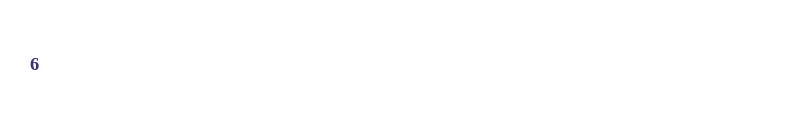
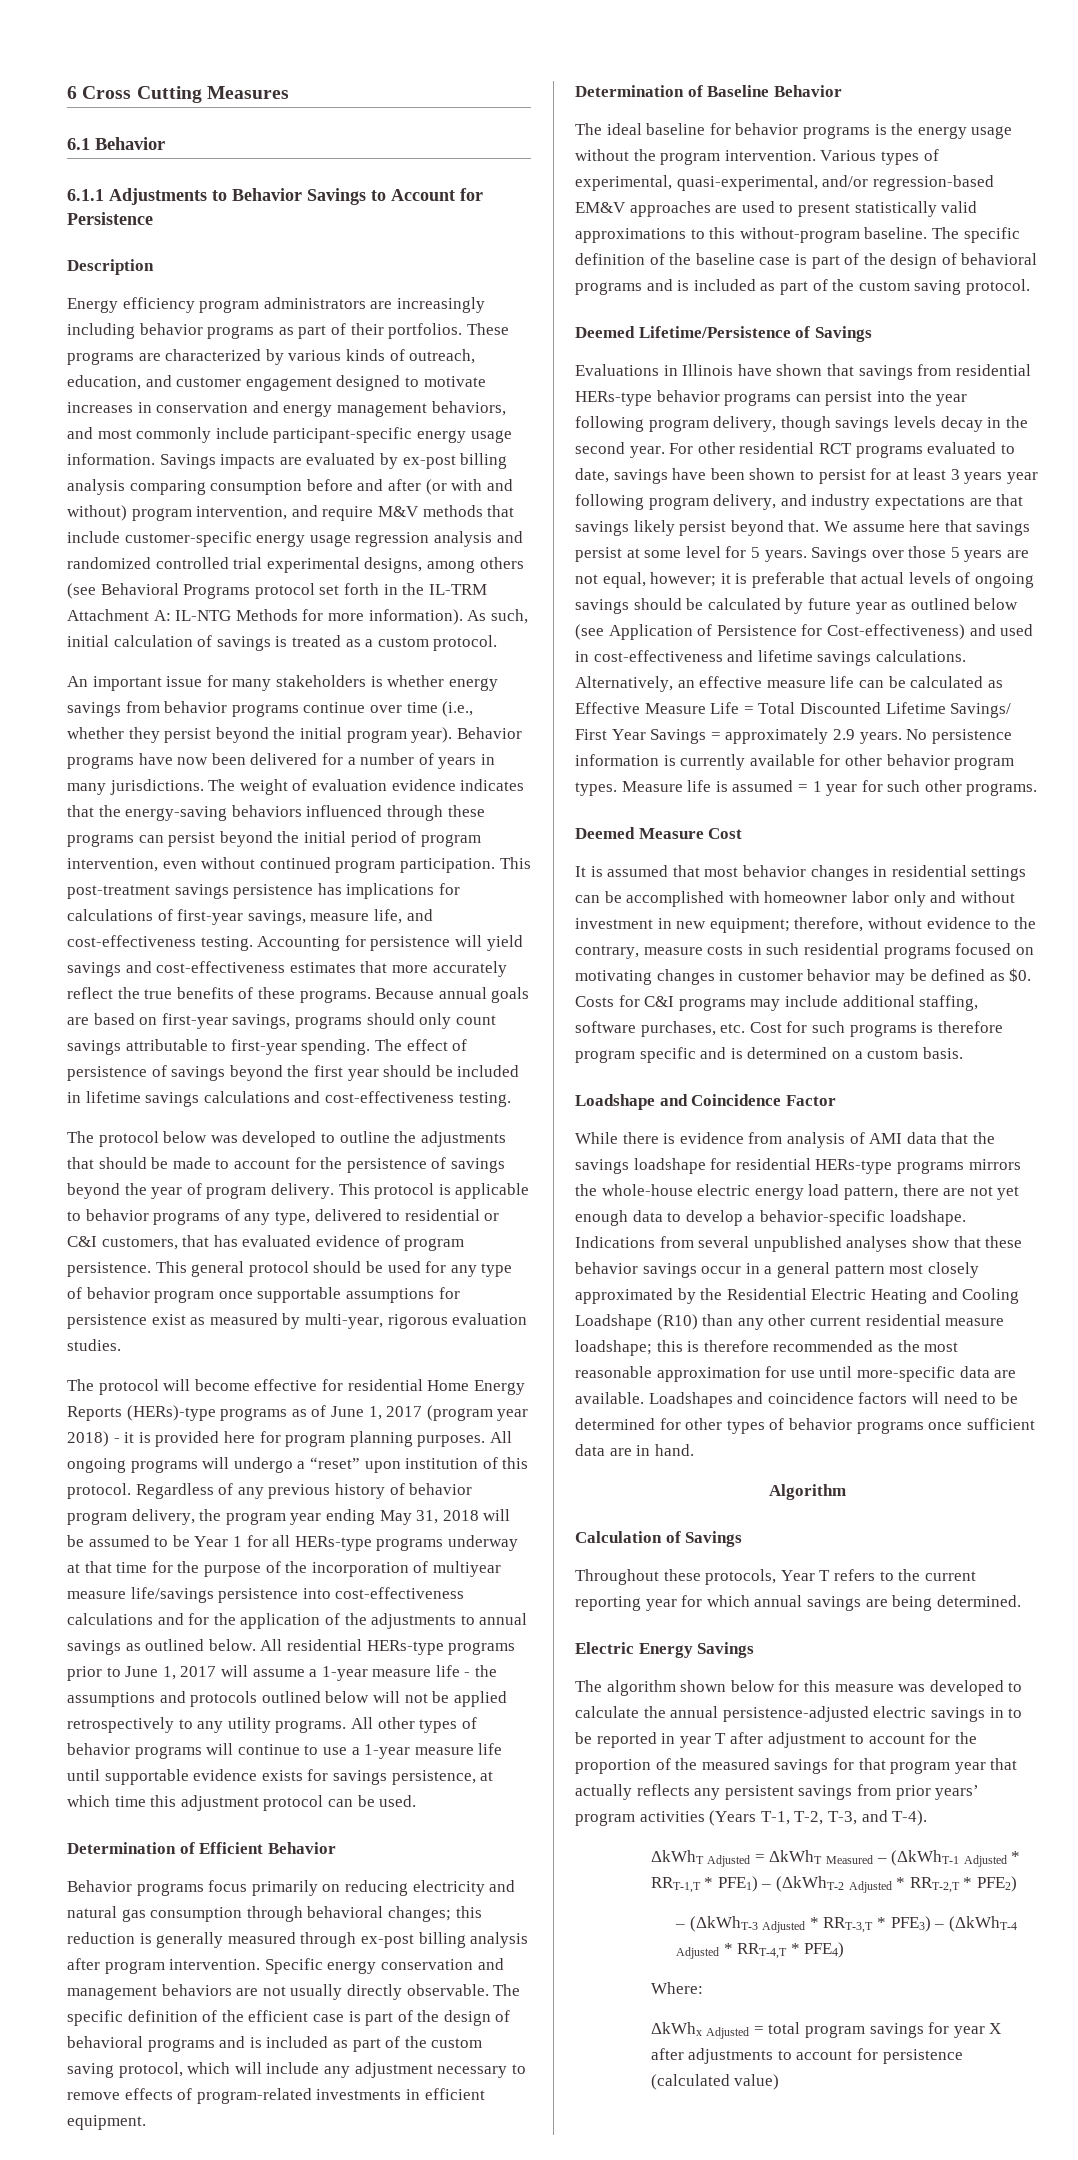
(39, 64) none -> [82,86,289,103] [67,137,165,150] [67,188,483,205] [67,212,153,225] [67,259,154,275] [67,297,485,313] [67,323,509,339] [67,349,476,365] [67,375,486,391] [67,401,506,417] [67,427,512,443] [67,453,508,469] [67,479,513,495] [67,505,515,521] [67,531,523,547] [67,557,524,573] [67,583,487,599] [67,609,528,625] [67,635,498,651] [67,675,498,691] [67,701,474,717] [67,727,522,743] [67,753,495,769] [67,779,525,795] [67,805,485,821] [67,831,481,847] [67,857,531,873] [67,883,460,899] [67,909,433,925] [67,935,523,951] [67,961,507,977] [67,987,530,1003] [67,1013,496,1029] [67,1039,468,1055] [67,1065,520,1081] [67,1091,511,1107] [67,1131,506,1147] [67,1157,505,1173] [67,1183,530,1199] [67,1209,500,1225] [67,1235,465,1251] [67,1261,513,1277] [67,1287,460,1303] [67,1313,528,1329] [67,1339,121,1351] [67,1379,525,1395] [67,1405,529,1421] [67,1431,512,1447] [67,1457,529,1473] [67,1483,473,1499] [67,1509,511,1525] [67,1535,518,1551] [67,1561,501,1577] [67,1587,465,1603] [67,1613,528,1629] [67,1639,516,1655] [67,1665,498,1681] [67,1691,507,1707] [67,1717,477,1733] [67,1743,503,1759] [67,1769,494,1785] [67,1795,417,1811] [67,1842,336,1854] [67,1880,516,1896] [67,1906,482,1922] [67,1932,529,1948] [67,1958,504,1974] [67,1984,521,2000] [67,2010,511,2026] [67,2036,483,2052] [67,2062,526,2078] [67,2088,485,2104] [67,2115,146,2130] [575,85,842,97] [575,123,1013,139] [575,149,939,165] [575,175,994,191] [575,201,978,217] [575,227,1020,243] [575,253,1038,269] [575,279,1030,295] [575,326,872,342] [575,364,1031,380] [575,390,968,406] [575,416,1028,432] [575,442,1015,458] [575,468,1039,484] [575,494,1024,510] [575,520,1031,536] [575,546,1030,562] [575,572,1034,588] [575,598,1019,614] [575,624,1034,640] [575,650,966,666] [575,676,1003,692] [575,702,1012,718] [575,728,1012,744] [575,754,1015,770] [575,780,1038,796] [575,827,743,839] [575,865,1027,881] [575,891,1015,907] [575,917,1036,933] [575,943,1034,959] [575,968,1032,985] [575,995,979,1011] [575,1021,1003,1037] [575,1047,963,1063] [575,1094,836,1110] [575,1132,995,1148] [575,1158,1021,1174] [575,1184,1020,1200] [575,1210,966,1226] [575,1236,1023,1252] [575,1262,979,1278] [575,1288,1020,1304] [575,1314,1005,1330] [575,1340,959,1356] [575,1366,1017,1382] [575,1392,1018,1408] [575,1418,1035,1434] [575,1444,694,1456] [768,1484,846,1500] [575,1531,743,1547] [575,1569,976,1585] [575,1595,1021,1611] [575,1642,755,1658] [575,1680,1023,1696] [575,1706,1023,1722] [575,1732,977,1748] [575,1758,1018,1774] [575,1784,980,1800] [575,1810,928,1826] [650,1850,1021,1867] [650,1876,1018,1893] [674,1916,1017,1933] [675,1942,845,1959] [650,1982,703,1994] [650,2022,1002,2039] [650,2048,963,2064] [650,2074,780,2090] Cross Cutting Measures // 6.1 Behavior // 6.1.1 Adjustments to Behavior Savings to Account for Persistence // Description // Energy efficiency program administrators are increasingly including behavior programs as part of their portfolios. These programs are characterized by various kinds of outreach, education, and customer engagement designed to motivate increases in conservation and energy management behaviors, and most commonly include participant-specific energy usage information. Savings impacts are evaluated by ex-post billing analysis comparing consumption before and after (or with and without) program intervention, and require M&V methods that include customer-specific energy usage regression analysis and randomized controlled trial experimental designs, among others (see Behavioral Programs protocol set forth in the IL-TRM Attachment A: IL-NTG Methods for more information). As such, initial calculation of savings is treated as a custom protocol. // An important issue for many stakeholders is whether energy savings from behavior programs continue over time (i.e., whether they persist beyond the initial program year). Behavior programs have now been delivered for a number of years in many jurisdictions. The weight of evaluation evidence indicates that the energy-saving behaviors influenced through these programs can persist beyond the initial period of program intervention, even without continued program participation. This post-treatment savings persistence has implications for calculations of first-year savings, measure life, and cost-effectiveness testing. Accounting for persistence will yield savings and cost-effectiveness estimates that more accurately reflect the true benefits of these programs. Because annual goals are based on first-year savings, programs should only count savings attributable to first-year spending. The effect of persistence of savings beyond the first year should be included in lifetime savings calculations and cost-effectiveness testing. // The protocol below was developed to outline the adjustments that should be made to account for the persistence of savings beyond the year of program delivery. This protocol is applicable to behavior programs of any type, delivered to residential or C&I customers, that has evaluated evidence of program persistence. This general protocol should be used for any type of behavior program once supportable assumptions for persistence exist as measured by multi-year, rigorous evaluation studies. // The protocol will become effective for residential Home Energy Reports (HERs)-type programs as of June 1, 2017 (program year 2018) - it is provided here for program planning purposes. All ongoing programs will undergo a “reset” upon institution of this protocol. Regardless of any previous history of behavior program delivery, the program year ending May 31, 2018 will be assumed to be Year 1 for all HERs-type programs underway at that time for the purpose of the incorporation of multiyear measure life/savings persistence into cost-effectiveness calculations and for the application of the adjustments to annual savings as outlined below. All residential HERs-type programs prior to June 1, 2017 will assume a 1-year measure life - the assumptions and protocols outlined below will not be applied retrospectively to any utility programs. All other types of behavior programs will continue to use a 1-year measure life until supportable evidence exists for savings persistence, at which time this adjustment protocol can be used. // Determination of Efficient Behavior // Behavior programs focus primarily on reducing electricity and natural gas consumption through behavioral changes; this reduction is generally measured through ex-post billing analysis after program intervention. Specific energy conservation and management behaviors are not usually directly observable. The specific definition of the efficient case is part of the design of behavioral programs and is included as part of the custom saving protocol, which will include any adjustment necessary to remove effects of program-related investments in efficient equipment. // Determination of Baseline Behavior // The ideal baseline for behavior programs is the energy usage without the program intervention. Various types of experimental, quasi-experimental, and/or regression-based EM&V approaches are used to present statistically valid approximations to this without-program baseline. The specific definition of the baseline case is part of the design of behavioral programs and is included as part of the custom saving protocol. // Deemed Lifetime/Persistence of Savings // Evaluations in Illinois have shown that savings from residential HERs-type behavior programs can persist into the year following program delivery, though savings levels decay in the second year. For other residential RCT programs evaluated to date, savings have been shown to persist for at least 3 years year following program delivery, and industry expectations are that savings likely persist beyond that. We assume here that savings persist at some level for 5 years. Savings over those 5 years are not equal, however; it is preferable that actual levels of ongoing savings should be calculated by future year as outlined below (see Application of Persistence for Cost-effectiveness) and used in cost-effectiveness and lifetime savings calculations. Alternatively, an effective measure life can be calculated as Effective Measure Life = Total Discounted Lifetime Savings/ First Year Savings = approximately 2.9 years. No persistence information is currently available for other behavior program types. Measure life is assumed = 1 year for such other programs. // Deemed Measure Cost // It is assumed that most behavior changes in residential settings can be accomplished with homeowner labor only and without investment in new equipment; therefore, without evidence to the contrary, measure costs in such residential programs focused on motivating changes in customer behavior may be defined as $0. Costs for C&I programs may include additional staffing, software purchases, etc. Cost for such programs is therefore program specific and is determined on a custom basis. // Loadshape and Coincidence Factor // While there is evidence from analysis of AMI data that the savings loadshape for residential HERs-type programs mirrors the whole-house electric energy load pattern, there are not yet enough data to develop a behavior-specific loadshape. Indications from several unpublished analyses show that these behavior savings occur in a general pattern most closely approximated by the Residential Electric Heating and Cooling Loadshape (R10) than any other current residential measure loadshape; this is therefore recommended as the most reasonable approximation for use until more-specific data are available. Loadshapes and coincidence factors will need to be determined for other types of behavior programs once sufficient data are in hand. // Algorithm // Calculation of Savings // Throughout these protocols, Year T refers to the current reporting year for which annual savings are being determined. // Electric Energy Savings // The algorithm shown below for this measure was developed to calculate the annual persistence-adjusted electric savings in to be reported in year T after adjustment to account for the proportion of the measured savings for that program year that actually reflects any persistent savings from prior years’ program activities (Years T-1, T-2, T-3, and T-4). // ΔkWhT Adjusted = ΔkWhT Measured – (ΔkWhT-1 Adjusted * RRT-1,T * PFE1) – (ΔkWhT-2 Adjusted * RRT-2,T * PFE2) // – (ΔkWhT-3 Adjusted * RRT-3,T * PFE3) – (ΔkWhT-4 Adjusted * RRT-4,T * PFE4) // Where: // ΔkWhx Adjusted = total program savings for year X after adjustments to account for persistence (calculated value)

